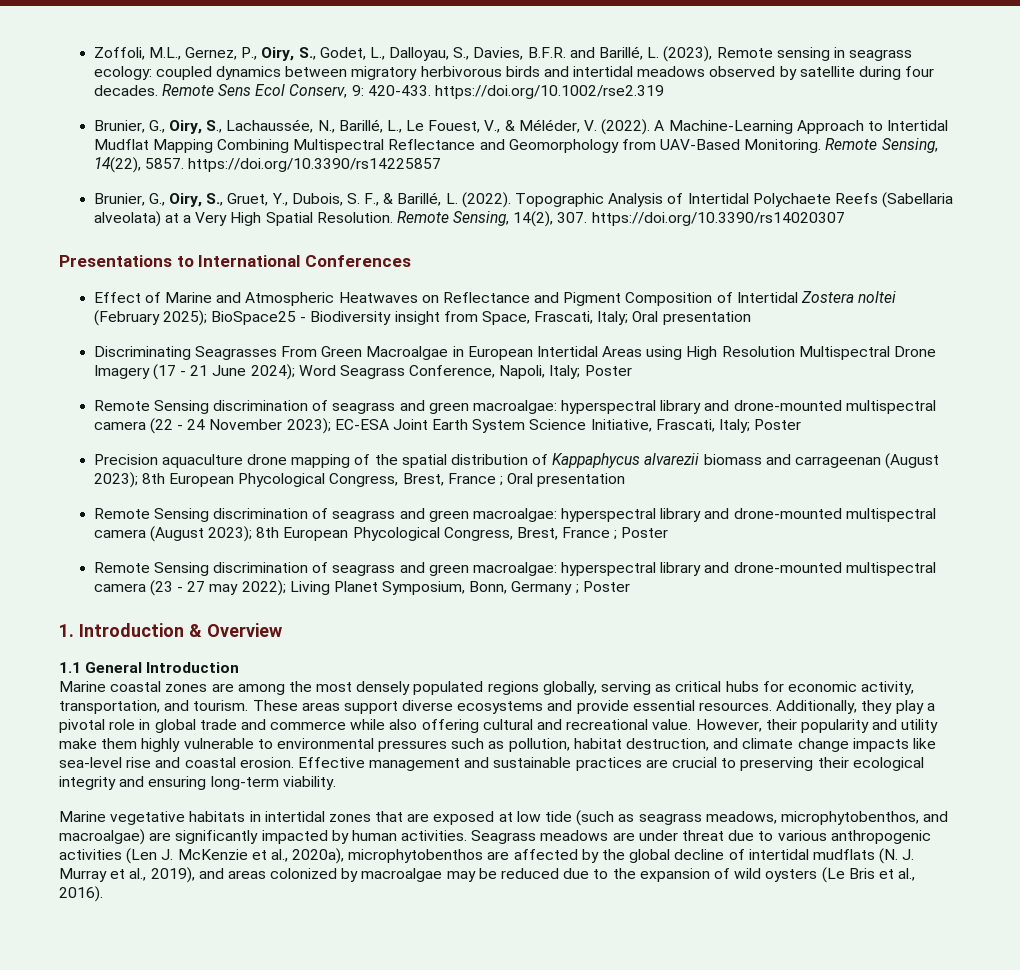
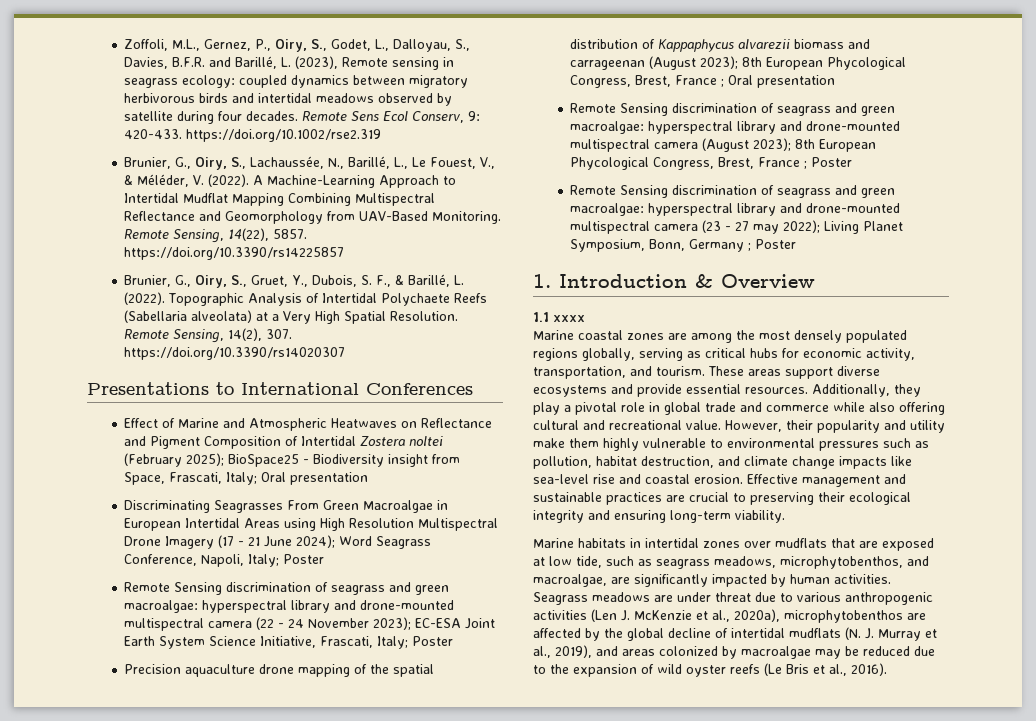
[85,662,240,673] General Introduction -> [553,315,585,322] xxxx
[110,811,186,825] vegetative -> (574, 543) none
(371, 818) none -> [744,538,827,548] over mudflats
[545,810,615,826] tide (such -> [576,556,634,568] tide, such
[59,829,145,845] macroalgae) -> [533,574,607,587] macroalgae,
[765,869,818,882] oysters -> [686,664,760,677] oyster reefs

